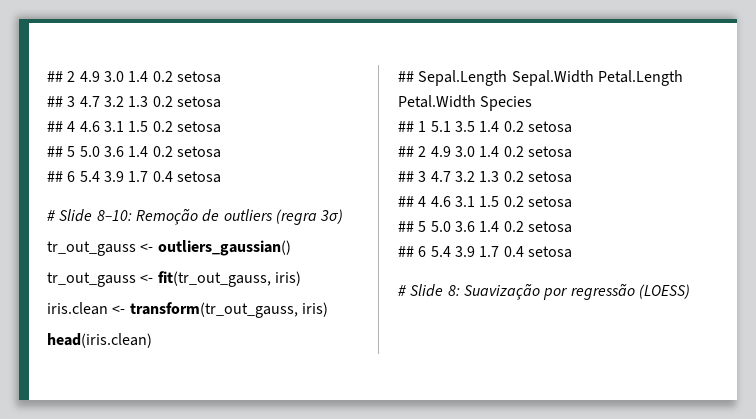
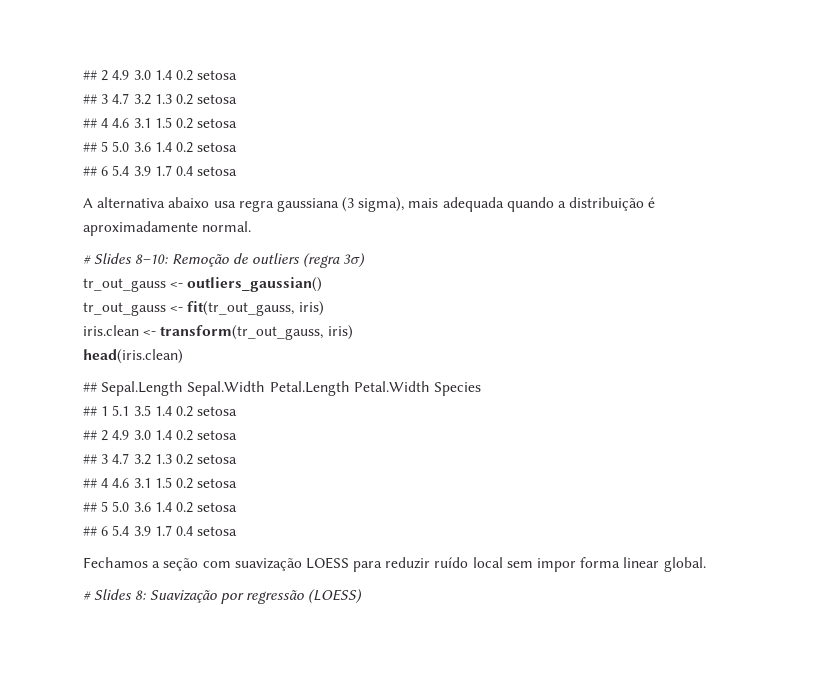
[47,209,93,222] // # Slide -> [83,197,656,212] [83,221,252,236] [83,253,133,264] // A alternativa abaixo usa regra gaussiana (3 sigma), mais adequada quando a distribuição é aproximadamente normal. // # Slides
[398,284,444,297] // # Slide -> [83,557,706,572] [83,589,133,600] // Fechamos a seção com suavização LOESS para reduzir ruído local sem impor forma linear global. // # Slides

